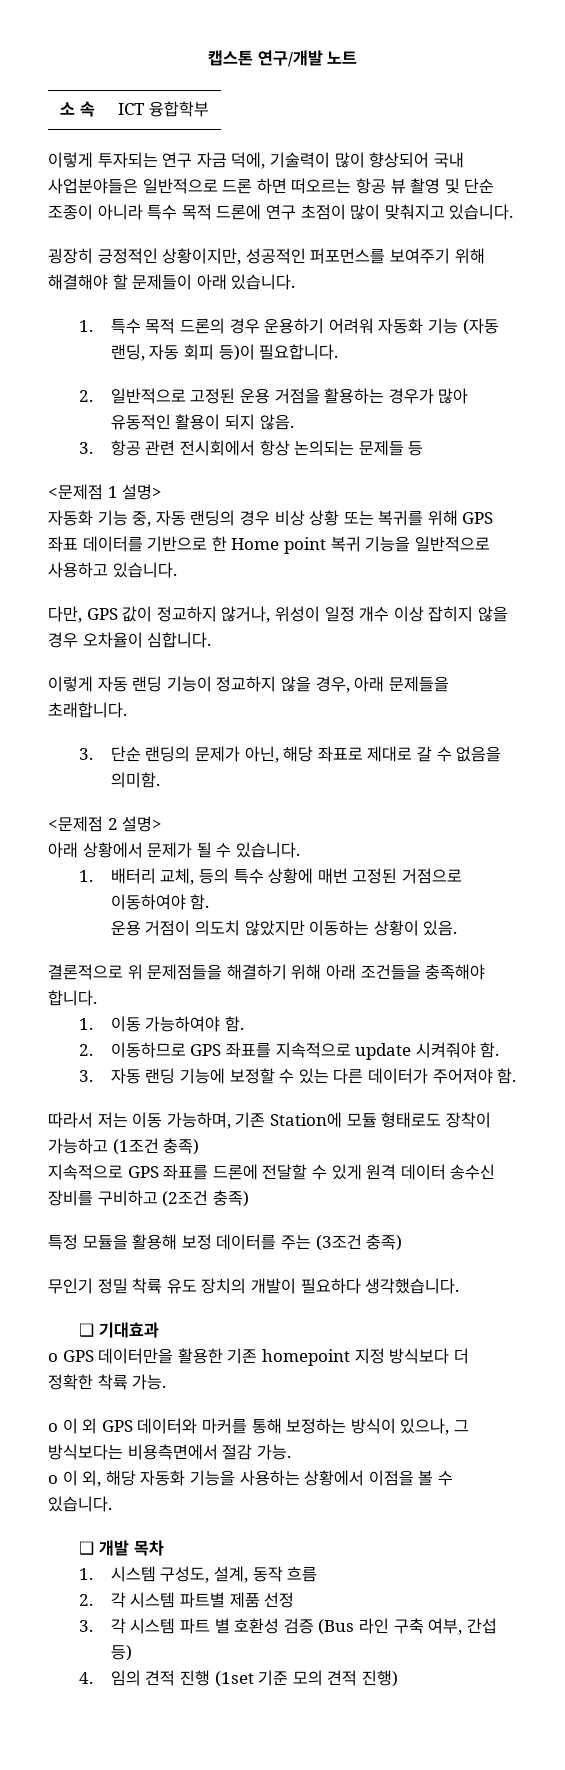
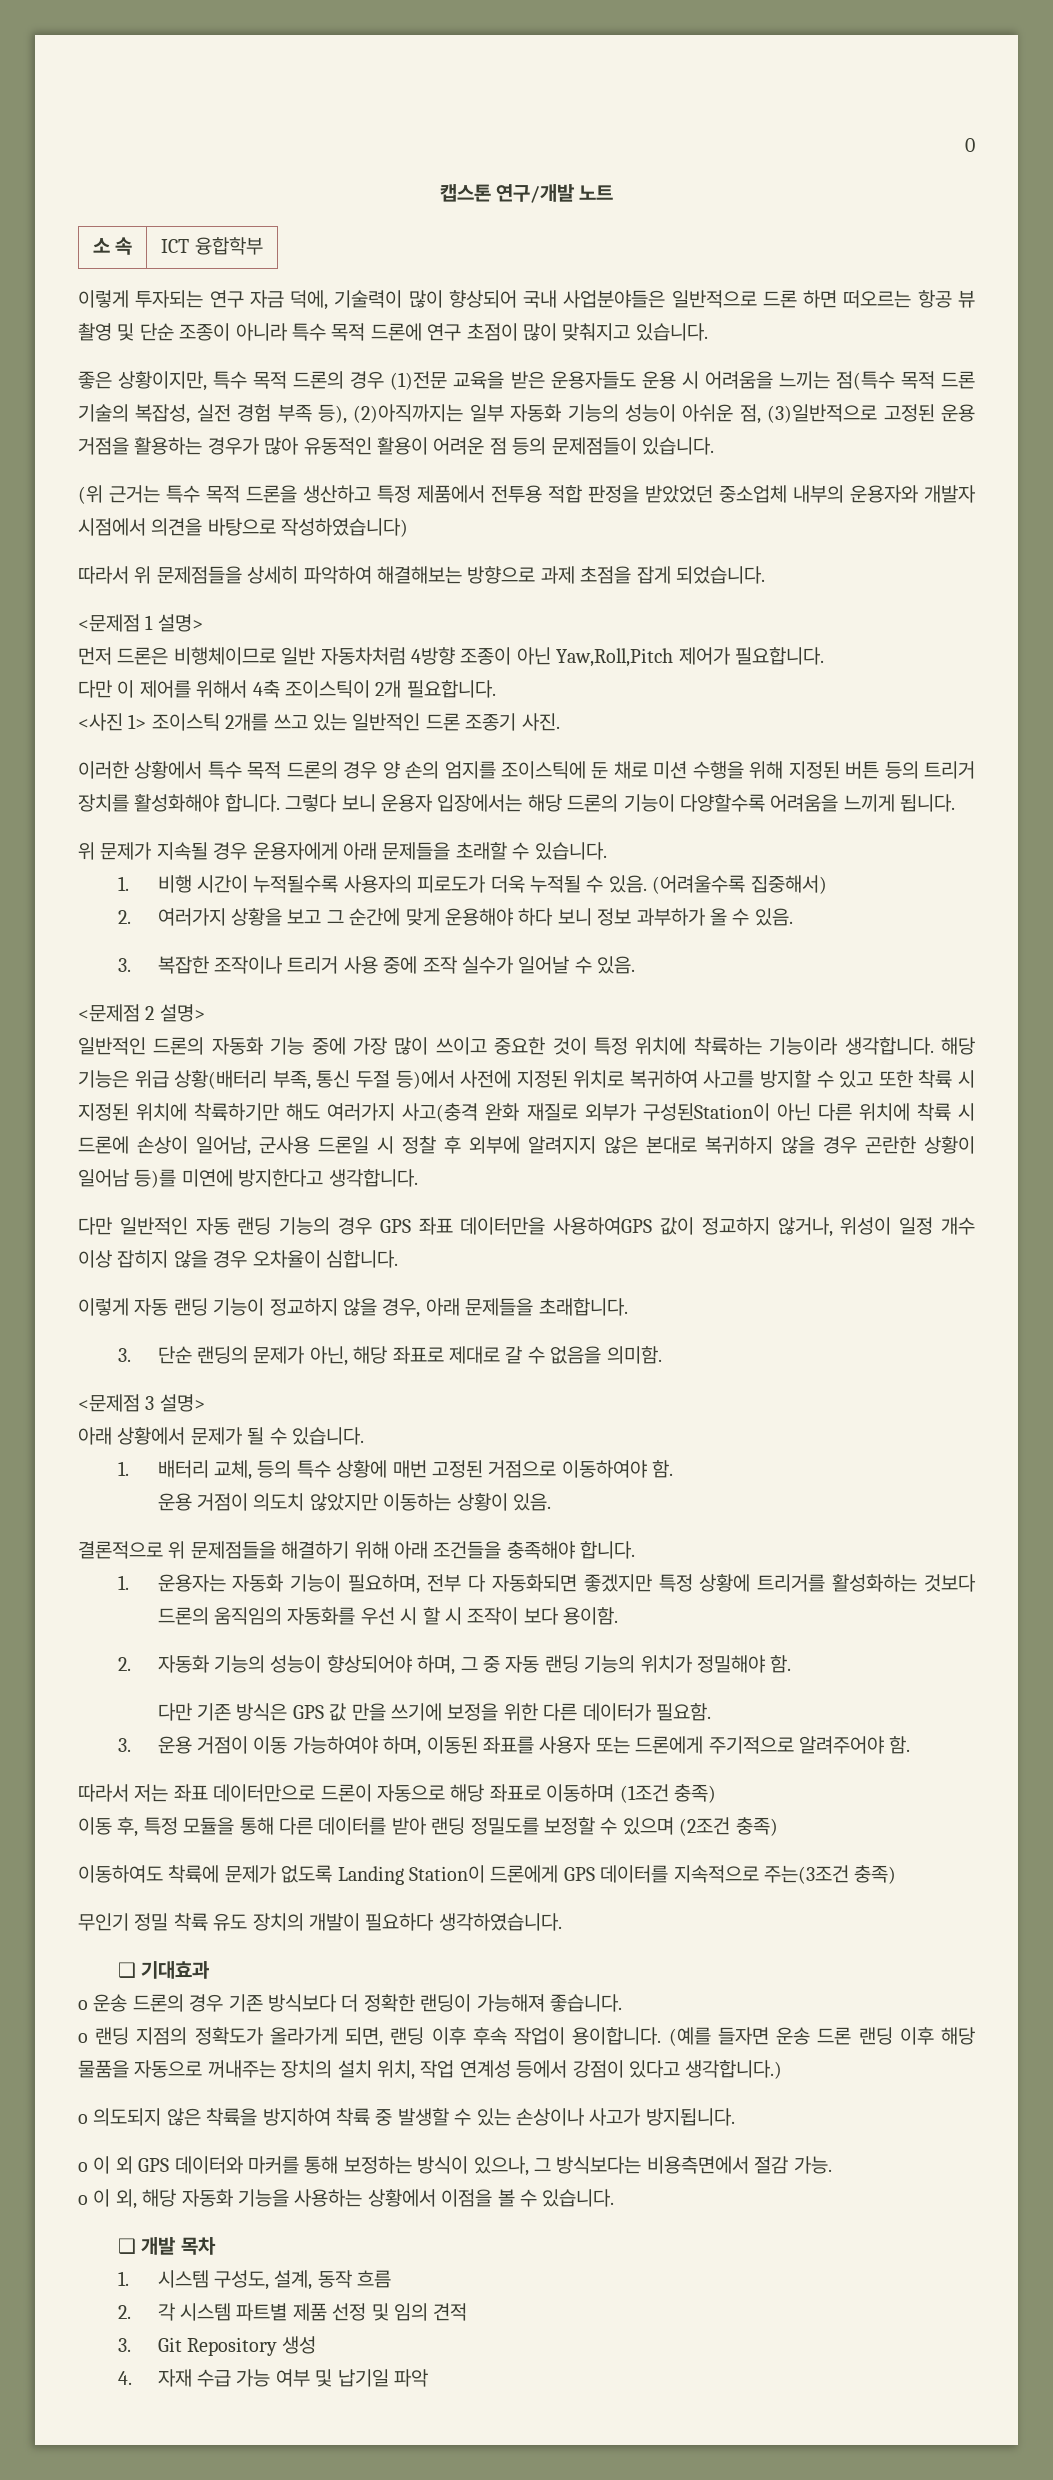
(207, 58) none -> [965,138,975,152] 0 //
[48,248,485,265] [48,274,296,290] [79,318,499,335] [110,344,339,361] [79,388,186,404] 굉장히 긍정적인 상황이지만, 성공적인 퍼포먼스를 보여주기 위해 해결해야 할 문제들이 아래 있습니다. // 1. 특수 목적 드론의 경우 운용하기 어려워 자동화 기능 (자동 랜딩, 자동 회피 등)이 필요합니다. // 2. 일반적으로 -> [78,371,975,391] [78,404,878,424] 좋은 상황이지만, 특수 목적 드론의 경우 (1)전문 교육을 받은 운용자들도 운용 시 어려움을 느끼는 점(특수 목적 드론 기술의 복잡성, 실전 경험 부족 등), (2)아직까지는 일부 자동화 기능의 성능이 아쉬운 점, (3)일반적으로
[224,414,294,430] [79,440,424,456] [48,484,163,500] [48,510,494,527] [48,536,490,554] [48,562,177,578] [48,606,118,623] 되지 않음. // 3. 항공 관련 전시회에서 항상 논의되는 문제들 등 // <문제점 1 설명> // 자동화 기능 중, 자동 랜딩의 경우 비상 상황 또는 복귀를 위해 GPS 좌표 데이터를 기반으로 한 Home point 복귀 기능을 일반적으로 사용하고 있습니다. // 다만, GPS -> [433,437,714,455] [78,485,976,504] [78,518,409,537] [78,566,765,584] [78,614,203,632] [78,647,824,667] [78,680,496,698] [78,713,560,731] [78,761,976,779] [78,794,956,812] [78,842,607,860] [117,875,827,894] [117,908,793,926] [117,956,636,974] [78,1004,205,1022] [78,1037,975,1055] [78,1070,976,1090] [78,1103,975,1122] [78,1136,975,1156] [78,1169,418,1188] [78,1217,653,1235] 어려운 점 등의 문제점들이 있습니다. // (위 근거는 특수 목적 드론을 생산하고 특정 제품에서 전투용 적합 판정을 받았었던 중소업체 내부의 운용자와 개발자 시점에서 의견을 바탕으로 작성하였습니다) // 따라서 위 문제점들을 상세히 파악하여 해결해보는 방향으로 과제 초점을 잡게 되었습니다. // <문제점 1 설명> // 먼저 드론은 비행체이므로 일반 자동차처럼 4방향 조종이 아닌 Yaw,Roll,Pitch 제어가 필요합니다. // 다만 이 제어를 위해서 4축 조이스틱이 2개 필요합니다. // <사진 1> 조이스틱 2개를 쓰고 있는 일반적인 드론 조종기 사진. // 이러한 상황에서 특수 목적 드론의 경우 양 손의 엄지를 조이스틱에 둔 채로 미션 수행을 위해 지정된 버튼 등의 트리거 장치를 활성화해야 합니다. 그렇다 보니 운용자 입장에서는 해당 드론의 기능이 다양할수록 어려움을 느끼게 됩니다. // 위 문제가 지속될 경우 운용자에게 아래 문제들을 초래할 수 있습니다. // 1. 비행 시간이 누적될수록 사용자의 피로도가 더욱 누적될 수 있음. (어려울수록 집중해서) // 2. 여러가지 상황을 보고 그 순간에 맞게 운용해야 하다 보니 정보 과부하가 올 수 있음. // 3. 복잡한 조작이나 트리거 사용 중에 조작 실수가 일어날 수 있음. // <문제점 2 설명> // 일반적인 드론의 자동화 기능 중에 가장 많이 쓰이고 중요한 것이 특정 위치에 착륙하는 기능이라 생각합니다. 해당 기능은 위급 상황(배터리 부족, 통신 두절 등)에서 사전에 지정된 위치로 복귀하여 사고를 방지할 수 있고 또한 착륙 시 지정된 위치에 착륙하기만 해도 여러가지 사고(충격 완화 재질로 외부가 구성된Station이 아닌 다른 위치에 착륙 시 드론에 손상이 일어남, 군사용 드론일 시 정찰 후 외부에 알려지지 않은 본대로 복귀하지 않을 경우 곤란한 상황이 일어남 등)를 미연에 방지한다고 생각합니다. // 다만 일반적인 자동 랜딩 기능의 경우 GPS 좌표 데이터만을 사용하여GPS
[107,818,118,830] 2 -> [145,1396,155,1410] 3
[110,1016,244,1032] [79,1042,500,1060] [79,1068,517,1084] [48,1112,491,1129] [48,1138,200,1155] [48,1164,496,1180] [48,1190,249,1207] [48,1234,362,1251] 이동 가능하여야 함. // 2. 이동하므로 GPS 좌표를 지속적으로 update 시켜줘야 함. // 3. 자동 랜딩 기능에 보정할 수 있는 다른 데이터가 주어져야 함. // 따라서 저는 이동 가능하며, 기존 Station에 모듈 형태로도 장착이 가능하고 (1조건 충족) // 지속적으로 GPS 좌표를 드론에 전달할 수 있게 원격 데이터 송수신 장비를 구비하고 (2조건 충족) // 특정 모듈을 활용해 보정 데이터를 주는 (3조건 -> [157,1574,976,1594] [157,1607,619,1625] [117,1655,792,1675] [157,1703,711,1721] [117,1736,911,1756] [78,1784,716,1803] [78,1817,778,1837] [78,1865,849,1885] 운용자는 자동화 기능이 필요하며, 전부 다 자동화되면 좋겠지만 특정 상황에 트리거를 활성화하는 것보다 드론의 움직임의 자동화를 우선 시 할 시 조작이 보다 용이함. // 2. 자동화 기능의 성능이 향상되어야 하며, 그 중 자동 랜딩 기능의 위치가 정밀해야 함. // 다만 기존 방식은 GPS 값 만을 쓰기에 보정을 위한 다른 데이터가 필요함. // 3. 운용 거점이 이동 가능하여야 하며, 이동된 좌표를 사용자 또는 드론에게 주기적으로 알려주어야 함. // 따라서 저는 좌표 데이터만으로 드론이 자동으로 해당 좌표로 이동하며 (1조건 충족) // 이동 후, 특정 모듈을 통해 다른 데이터를 받아 랜딩 정밀도를 보정할 수 있으며 (2조건 충족) // 이동하여도 착륙에 문제가 없도록 Landing Station이 드론에게 GPS 데이터를 지속적으로 주는(3조건
[365,1278,460,1294] 생각했습니다. -> [438,1913,562,1931] 생각하였습니다.
[62,1348,469,1366] [48,1374,167,1390] GPS 데이터만을 활용한 기존 homepoint 지정 방식보다 더 정확한 착륙 가능. -> [93,1994,622,2012] [78,2027,976,2047] [78,2060,783,2080] [78,2108,735,2126] 운송 드론의 경우 기존 방식보다 더 정확한 랜딩이 가능해져 좋습니다. // o 랜딩 지점의 정확도가 올라가게 되면, 랜딩 이후 후속 작업이 용이합니다. (예를 들자면 운송 드론 랜딩 이후 해당 물품을 자동으로 꺼내주는 장치의 설치 위치, 작업 연계성 등에서 강점이 있다고 생각합니다.) // o 의도되지 않은 착륙을 방지하여 착륙 중 발생할 수 있는 손상이나 사고가 방지됩니다.
[79,1618,497,1635] [110,1645,132,1661] [79,1670,398,1687] // 3. 각 시스템 파트 별 호환성 검증 (Bus 라인 구축 여부, 간섭 등) // 4. 임의 견적 진행 (1set 기준 모의 견적 진행) -> [371,2303,468,2321] [117,2336,317,2356] [117,2369,428,2387] 및 임의 견적 // 3. Git Repository 생성 // 4. 자재 수급 가능 여부 및 납기일 파악

